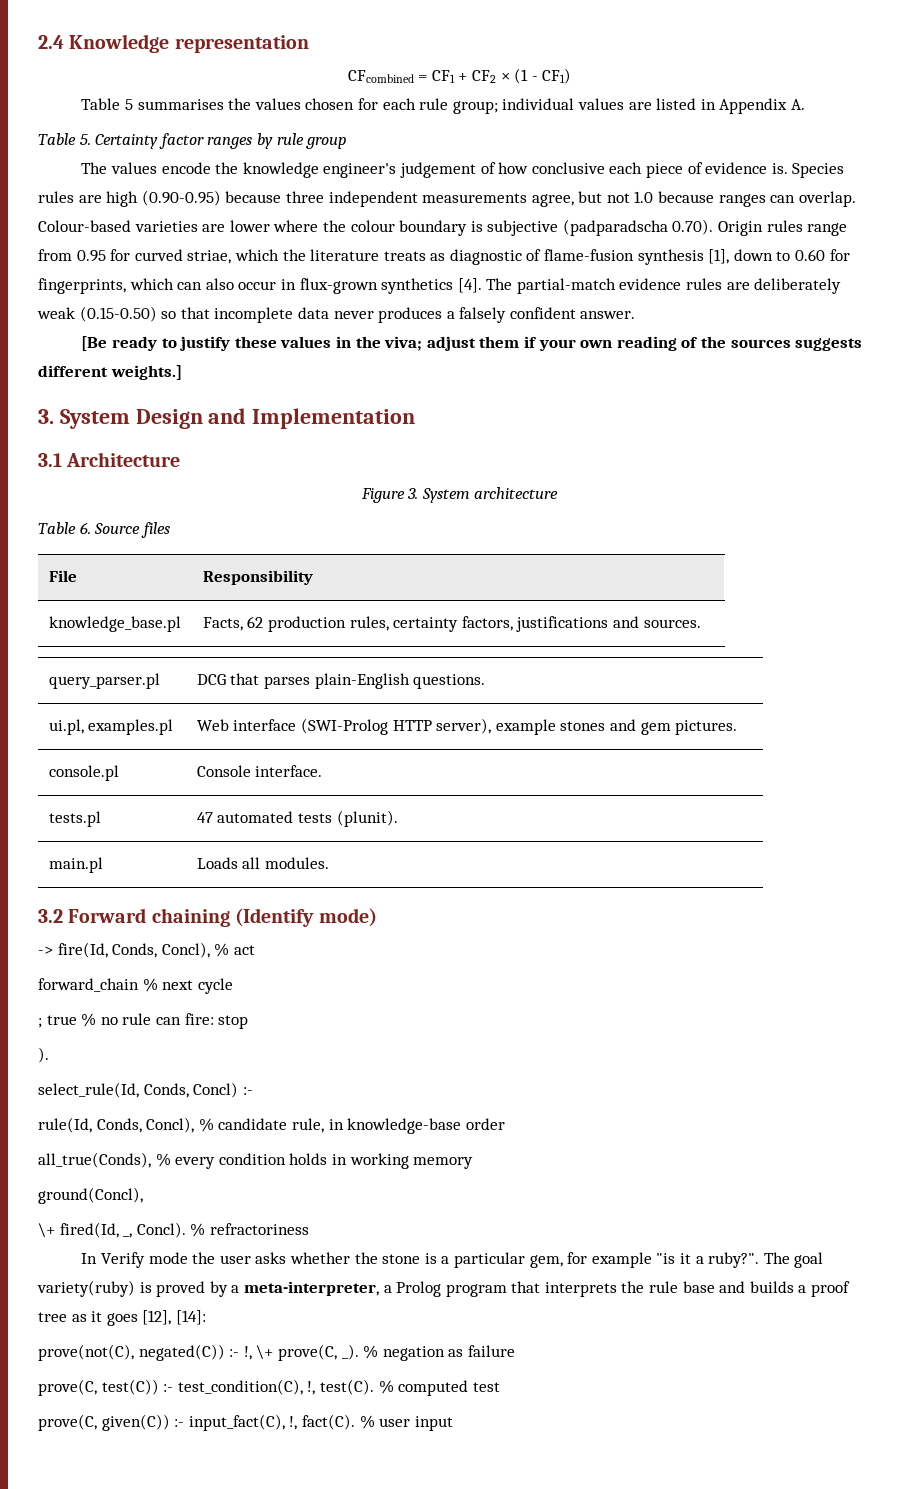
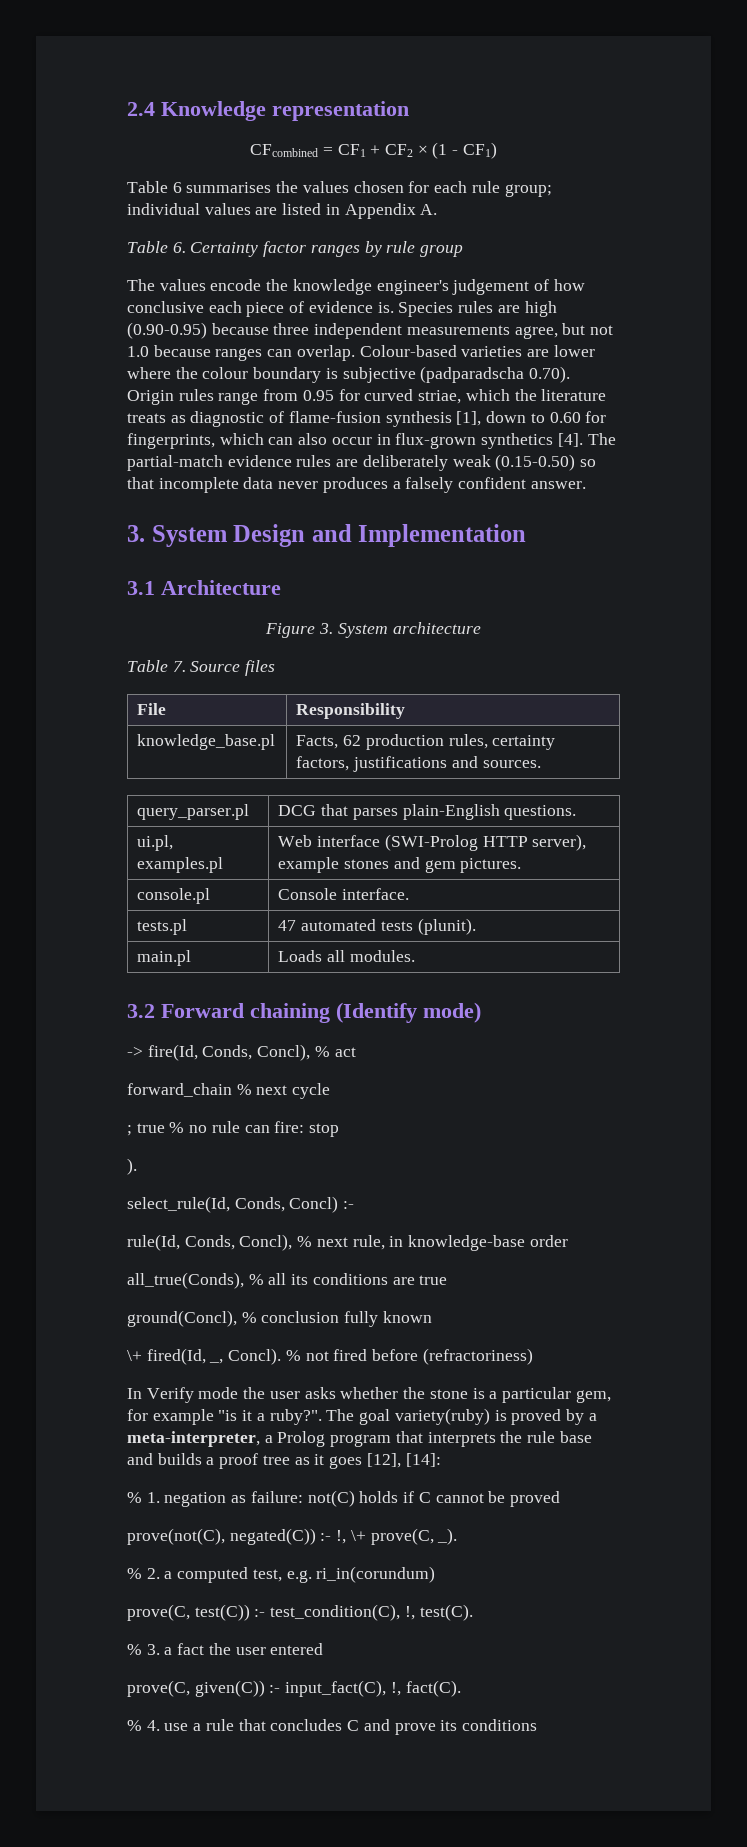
[125,99,134,110] 5 -> [172,182,182,193] 6
[79,134,91,145] 5. -> [172,242,186,253] 6.
[81,336,863,351] [38,365,182,380] // [Be ready to justify these values in the viva; adjust them if your own reading of the sources suggests different weights.] -> (586, 485) none
[79,522,91,534] 6. -> [172,661,186,672] 7.
[218,1118,288,1130] candidate -> [316,1237,348,1247] next
[175,1153,474,1169] [38,1187,143,1204] every condition holds in working memory // ground(Concl), -> [268,1273,448,1285] [127,1310,432,1327] all its conditions are true // ground(Concl), % conclusion fully known
[209,1223,309,1235] refractoriness -> [305,1348,533,1365] not fired before (refractoriness)
(206, 1317) none -> [127,1490,560,1507] // % 1. negation as failure: not(C) holds if C cannot be proved
[363,1345,515,1361] % negation as failure -> [127,1566,436,1583] // % 2. a computed test, e.g. ri_in(corundum)
[378,1380,500,1396] % computed test -> [127,1643,324,1655] // % 3. a fact the user entered
[359,1415,453,1431] % user input -> [127,1719,537,1735] // % 4. use a rule that concludes C and prove its conditions

